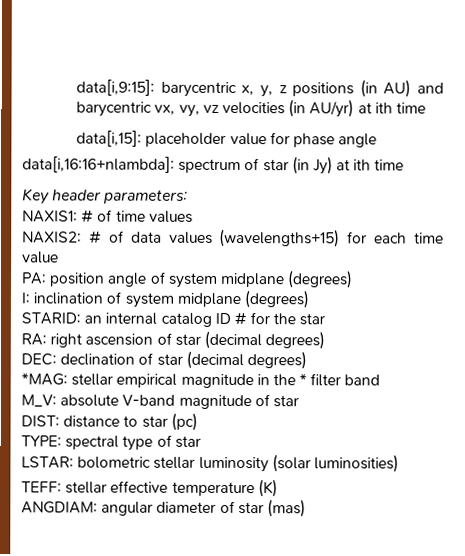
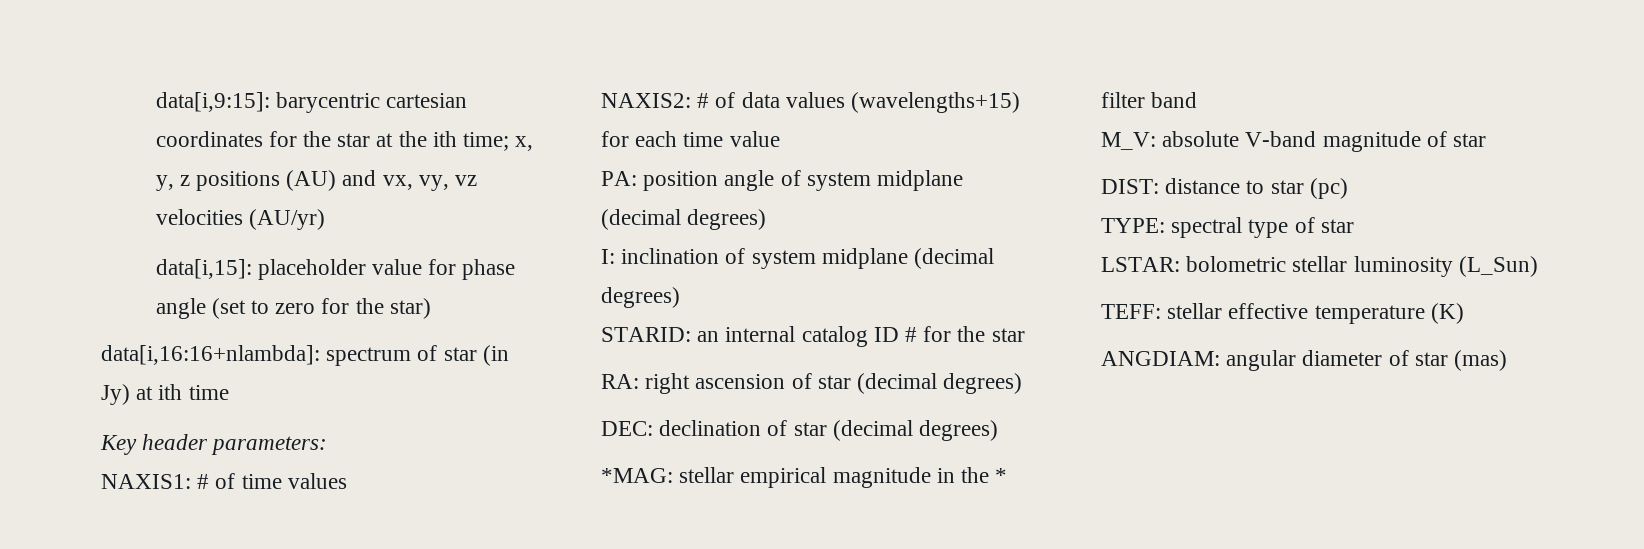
[241,79,444,98] [76,99,426,118] x, y, z positions (in AU) and barycentric vx, vy, vz velocities (in AU/yr) at ith time -> [385,93,467,108] [155,131,534,151] [155,170,478,191] [155,209,325,230] cartesian coordinates for the star at the ith time; x, y, z positions (AU) and vx, vy, vz velocities (AU/yr)
(378, 140) none -> [211,298,431,319] (set to zero for the star)
[287,270,354,289] (degrees) -> [601,209,767,230] (decimal degrees)
[243,290,309,309] (degrees) -> [914,248,995,269] [601,287,680,308] (decimal degrees)
[271,454,399,473] (solar luminosities) -> [1458,256,1538,277] (L_Sun)

